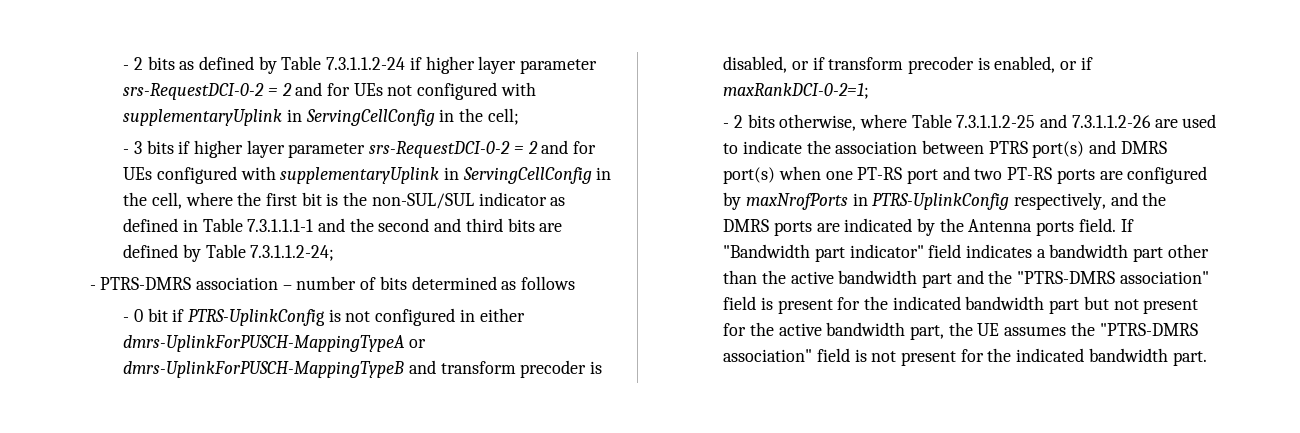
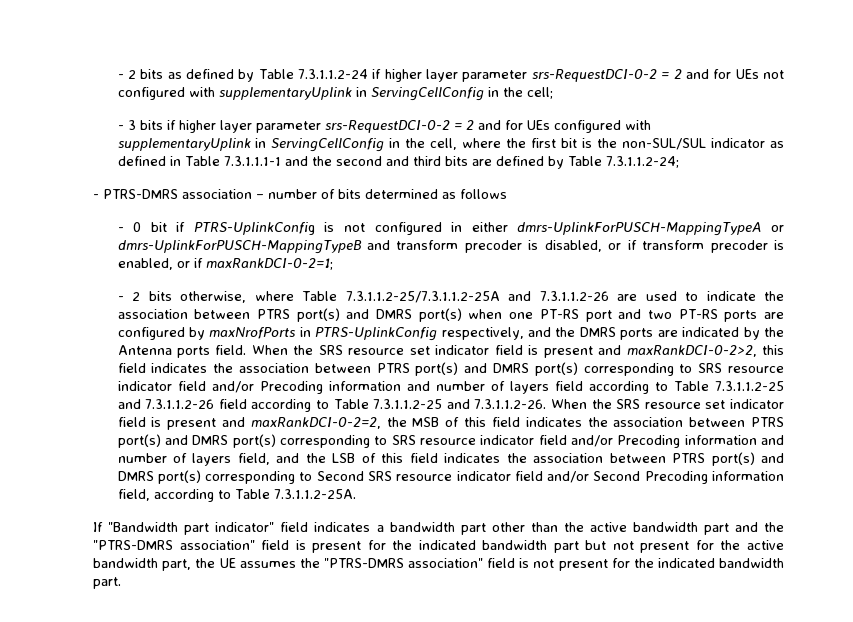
[956,115,1036,128] 7.3.1.1.2-25 -> [345,291,500,303] 7.3.1.1.2-25/7.3.1.1.2-25A
(1116, 225) none -> [251,345,784,358] [117,362,785,376] [117,381,785,394] [117,399,785,412] [117,417,784,430] [117,434,785,448] [117,452,784,466] [117,470,784,484] [117,489,356,502] When the SRS resource set indicator field is present and maxRankDCI-0-2>2, this field indicates the association between PTRS port(s) and DMRS port(s) corresponding to SRS resource indicator field and/or Precoding information and number of layers field according to Table 7.3.1.1.2-25 and 7.3.1.1.2-26 field according to Table 7.3.1.1.2-25 and 7.3.1.1.2-26. When the SRS resource set indicator field is present and maxRankDCI-0-2=2, the MSB of this field indicates the association between PTRS port(s) and DMRS port(s) corresponding to SRS resource indicator field and/or Precoding information and number of layers field, and the LSB of this field indicates the association between PTRS port(s) and DMRS port(s) corresponding to Second SRS resource indicator field and/or Second Precoding information field, according to Table 7.3.1.1.2-25A. //

